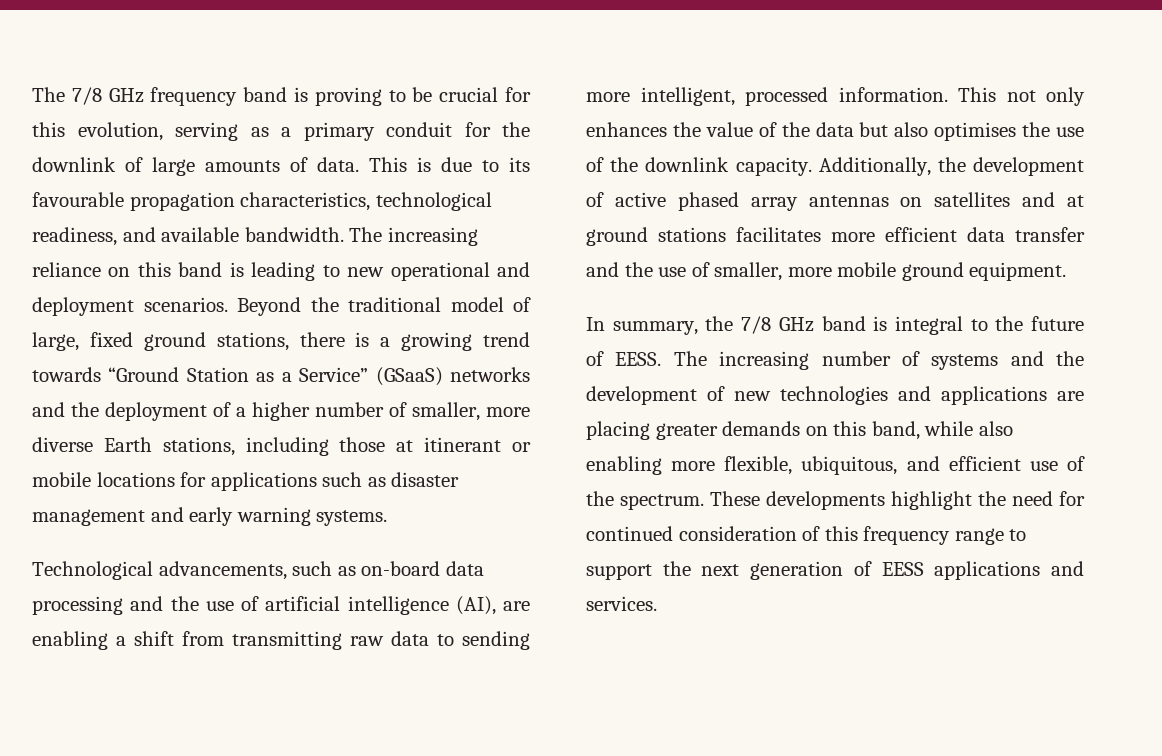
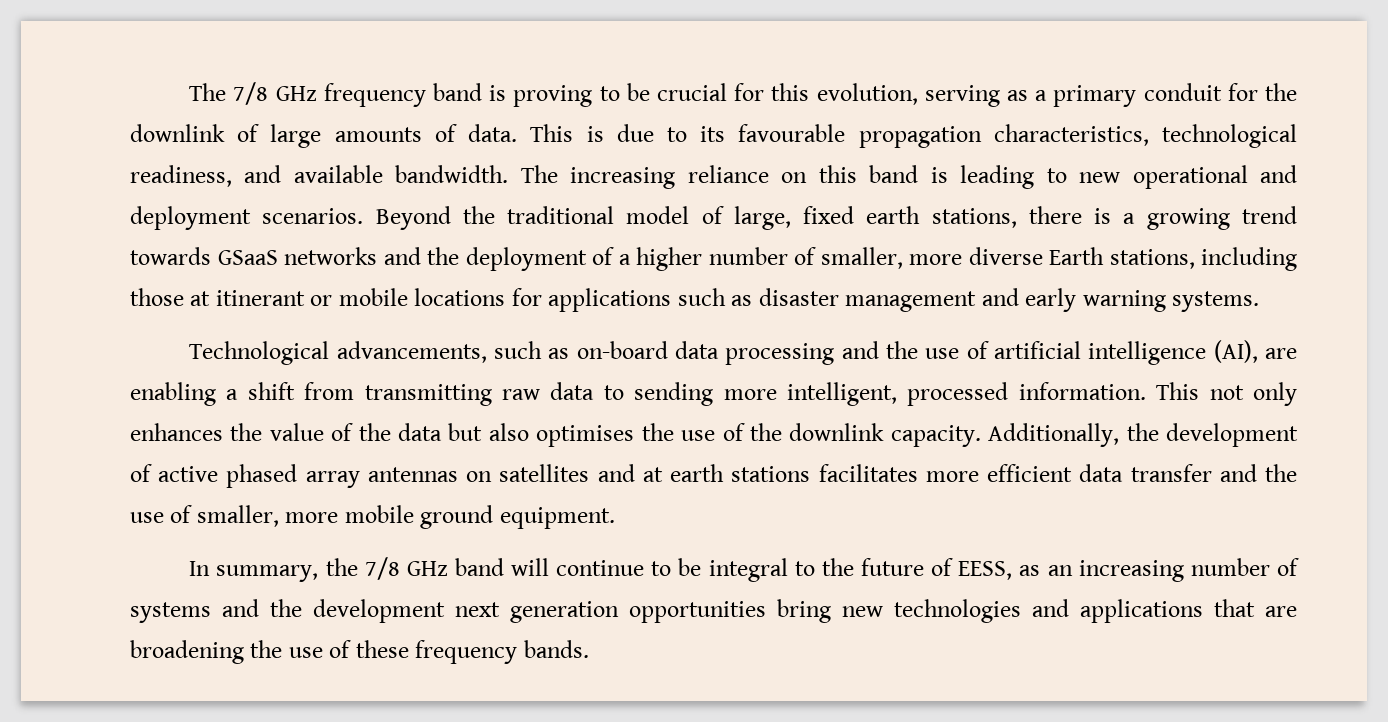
[143,332,206,351] ground -> [866,206,921,224] earth
[108,367,443,386] “Ground Station as a Service” (GSaaS) -> [217,250,278,265] GSaaS
[586,227,648,246] ground -> [670,464,725,482] earth
[873,316,888,331] is -> [511,558,702,576] will continue to be
[615,351,707,366] EESS. The -> [958,561,1073,580] EESS, as an
[707,386,1084,405] [586,421,1013,440] [586,456,1085,475] [586,491,1085,510] [586,526,1027,545] [586,561,1084,580] [586,596,657,611] of new technologies and applications are placing greater demands on this band, while also enabling more flexible, ubiquitous, and efficient use of the spectrum. These developments highlight the need for continued consideration of this frequency range to support the next generation of EESS applications and services. -> [455,599,1297,623] [130,640,589,664] next generation opportunities bring new technologies and applications that are broadening the use of these frequency bands.

